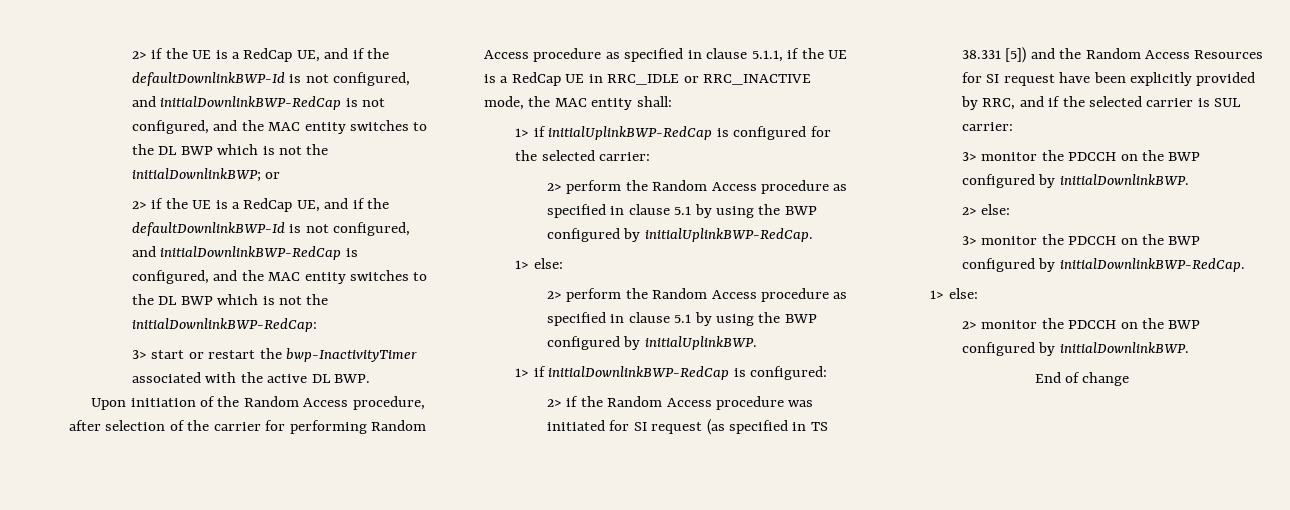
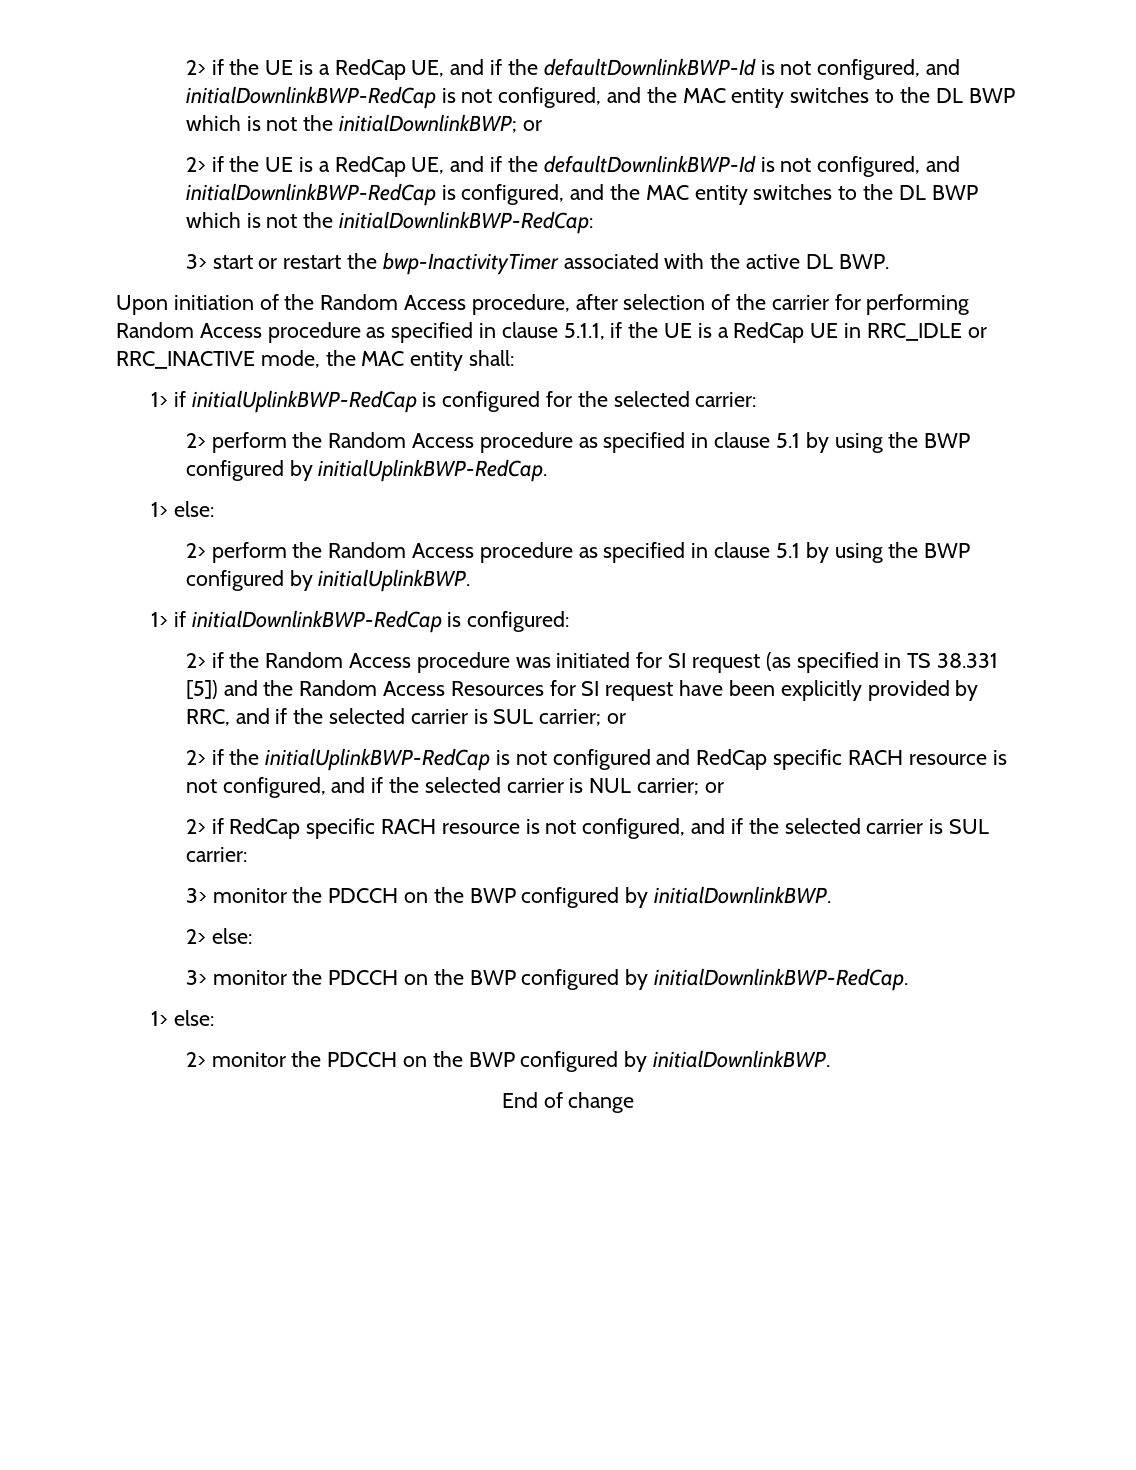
(1242, 102) none -> [539,709,627,726] [185,748,1007,771] [185,777,724,798] [185,818,989,839] carrier; or // 2> if the initialUplinkBWP-RedCap is not configured and RedCap specific RACH resource is not configured, and if the selected carrier is NUL carrier; or // 2> if RedCap specific RACH resource is not configured, and if the selected carrier is SUL

